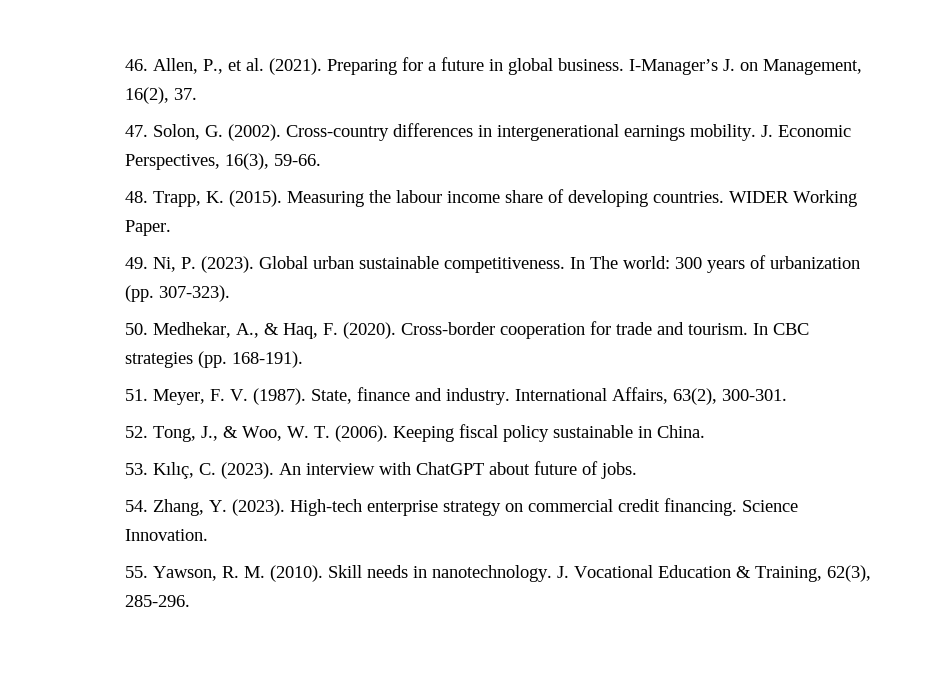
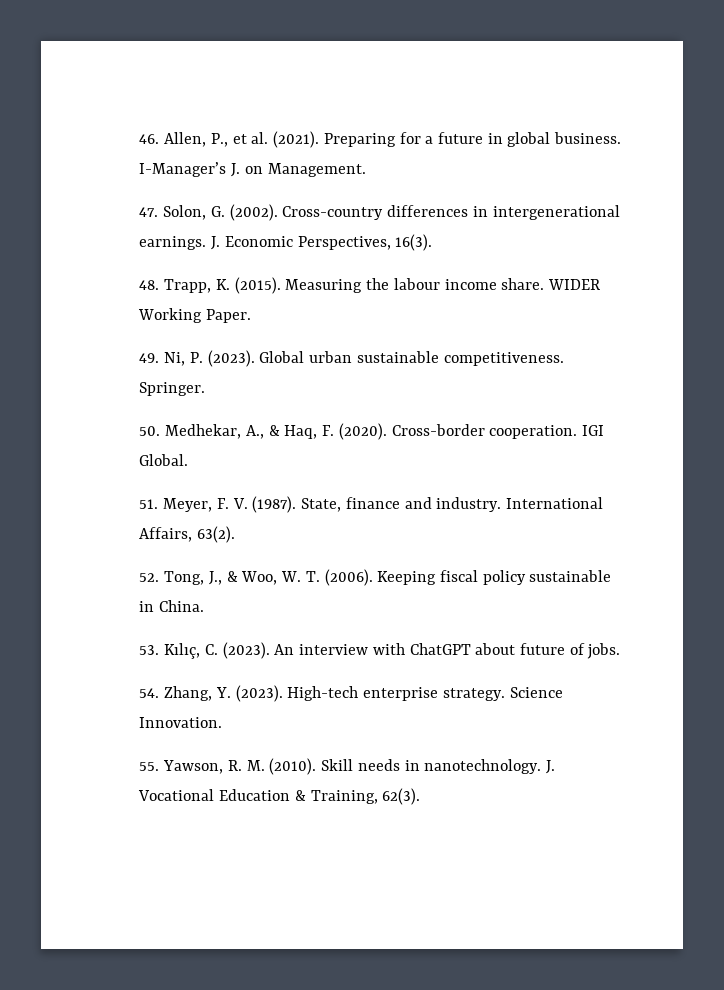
[763,59,863,75] [125,87,198,104] Management, 16(2), 37. -> [267,163,366,177] Management.
[624,124,757,141] earnings mobility. -> [139,236,207,250] earnings.
[225,153,322,170] 16(3), 59-66. -> [395,234,433,251] 16(3).
[505,189,725,207] share of developing countries. -> [501,278,545,290] share.
[570,255,861,273] [125,285,231,302] In The world: 300 years of urbanization (pp. 307-323). -> [139,382,206,396] Springer.
[500,321,810,339] [125,351,304,368] cooperation for trade and tourism. In CBC strategies (pp. 168-191). -> [489,425,604,439] [139,454,189,466] cooperation. IGI Global.
[673,388,788,405] 63(2), 300-301. -> [197,526,236,543] 63(2).
[443,498,738,516] strategy on commercial credit financing. -> [442,688,505,701] strategy.
[827,565,872,582] [125,595,191,607] 62(3), 285-296. -> [382,788,421,805] 62(3).

